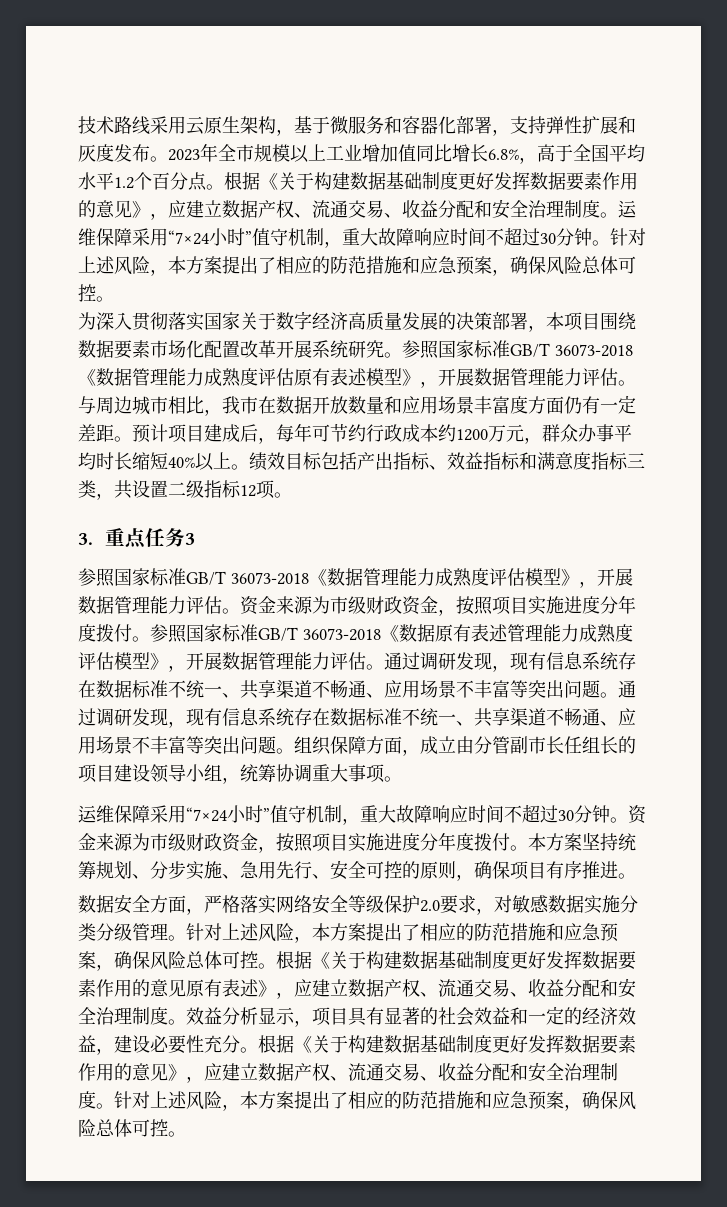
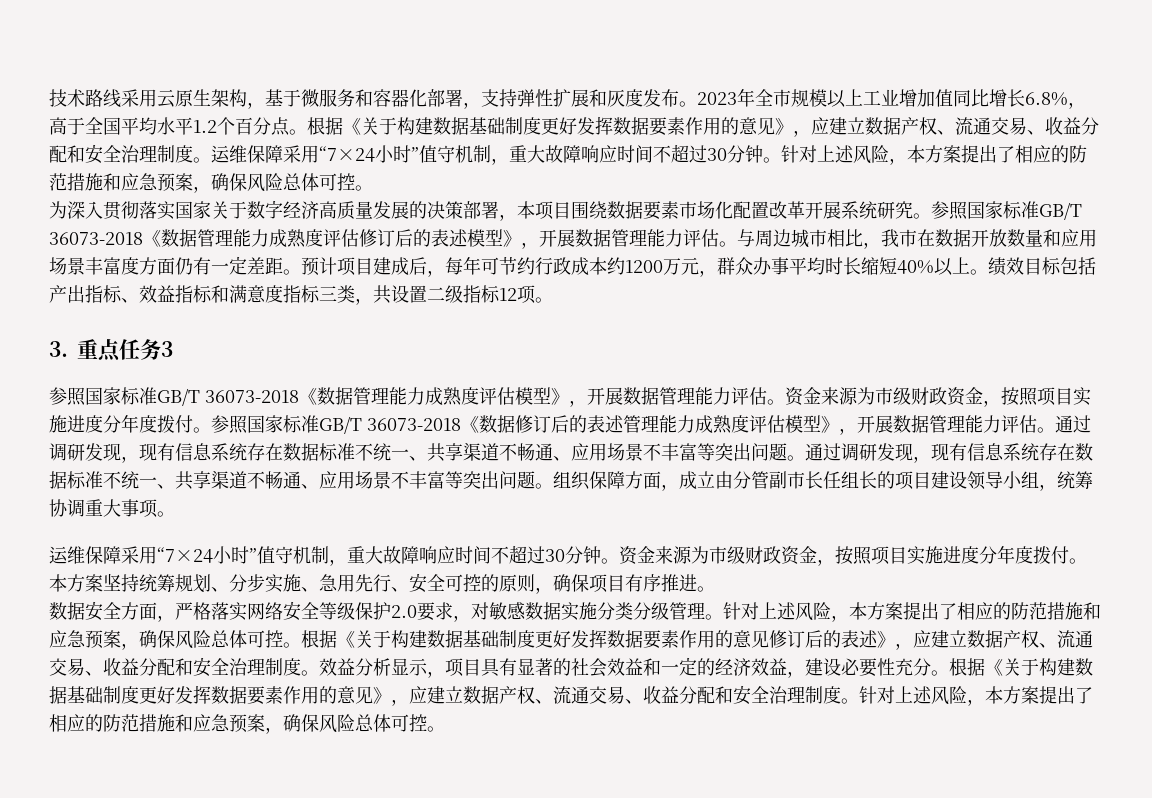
[294,368,330,386] 原有 -> [359,229,431,247] 修订后的
[435,624,471,642] 原有 -> [515,415,587,433] 修订后的
[186,979,222,997] 原有 -> [769,630,841,648] 修订后的

